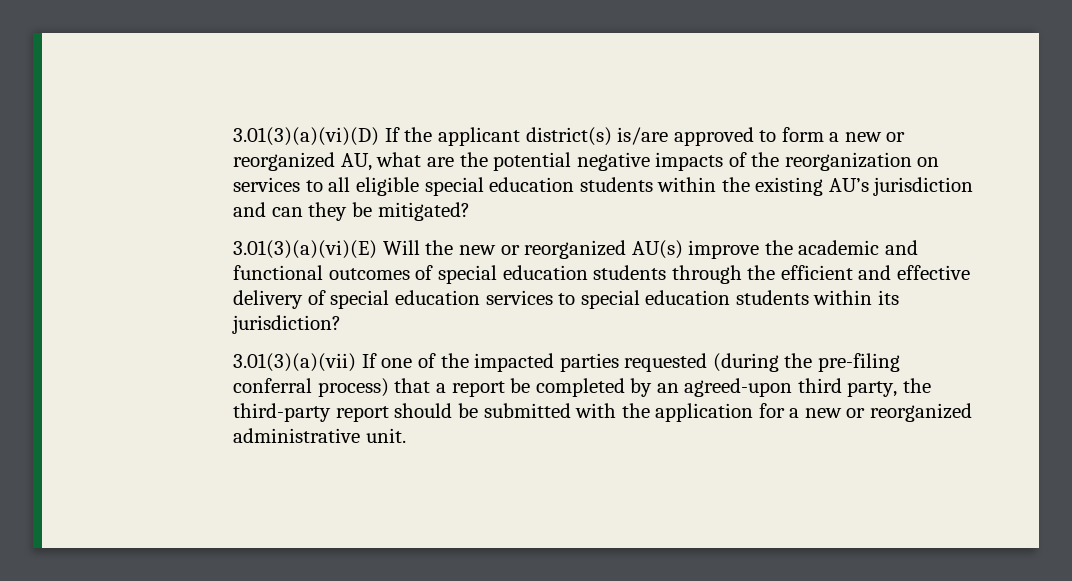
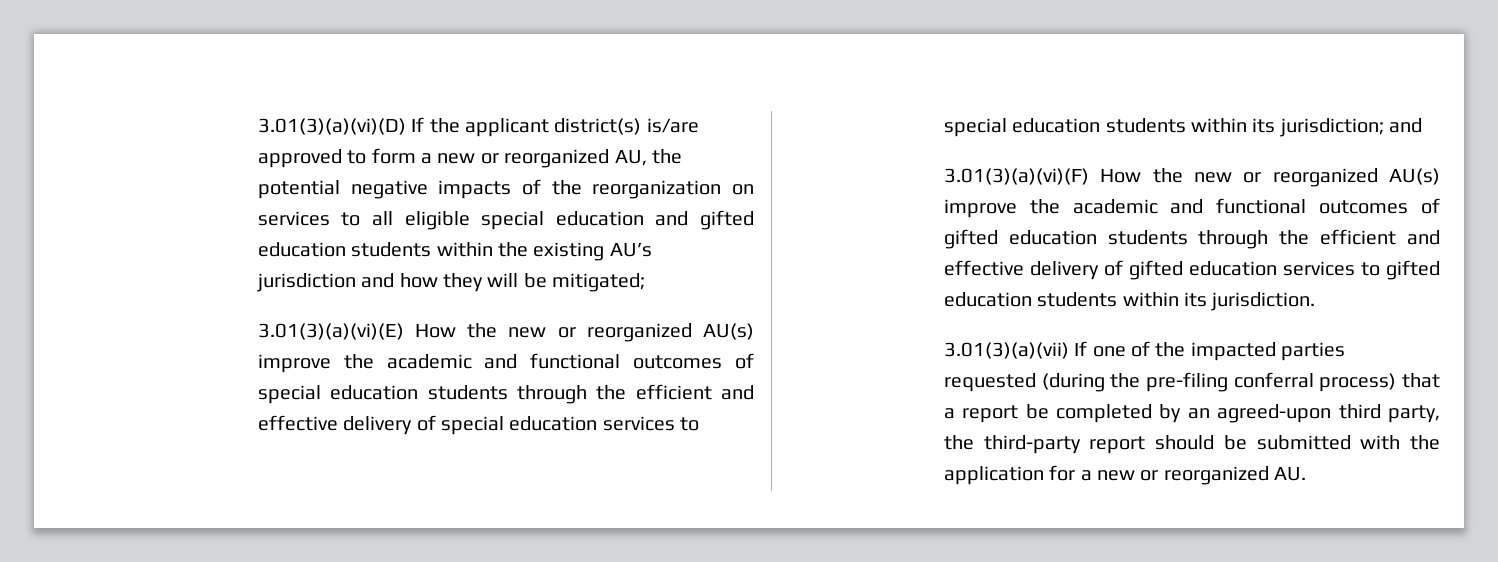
[376,152,454,167] what are -> (647, 158) none
(575, 184) none -> [655,210,754,230] [257,242,346,257] and gifted education
[271,202,470,221] can they be mitigated? -> [399,273,646,292] how they will be mitigated;
[382,240,420,255] Will -> [414,324,456,338] How
[232,315,342,334] jurisdiction? -> [1279,118,1423,137] [943,168,1440,187] [943,198,1440,218] [943,229,1440,249] [943,260,1440,280] [943,292,1316,311] jurisdiction; and // 3.01(3)(a)(vi)(F) How the new or reorganized AU(s) improve the academic and functional outcomes of gifted education students through the efficient and effective delivery of gifted education services to gifted education students within its jurisdiction.
[233,428,406,443] administrative unit. -> [1274,467,1307,481] AU.

